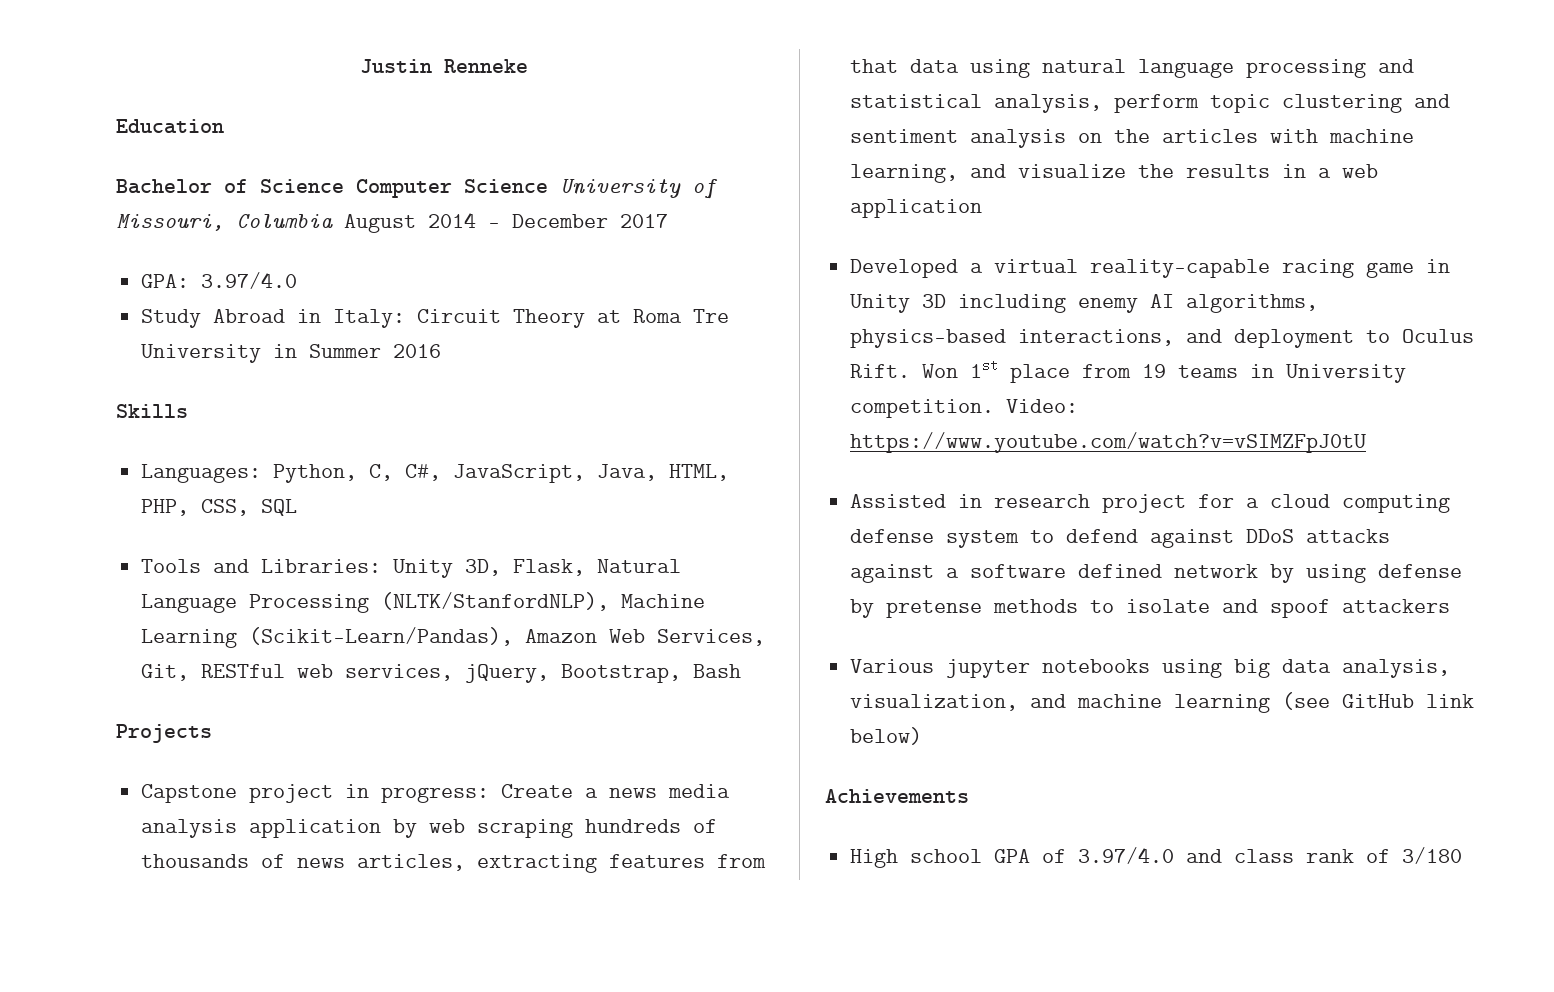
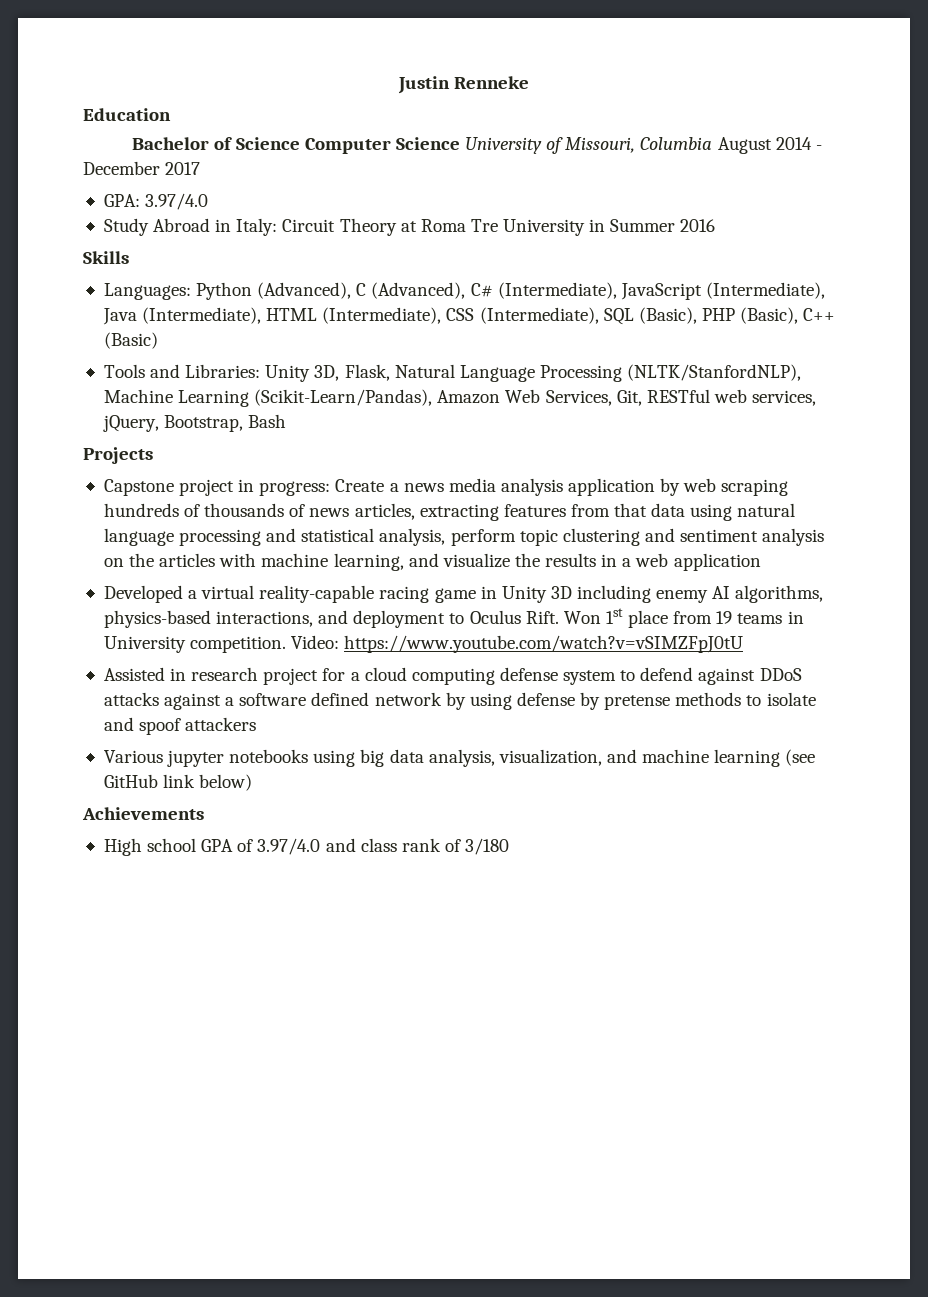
[273,464,730,483] [141,499,298,516] Python, C, C#, JavaScript, Java, HTML, PHP, CSS, SQL -> [196,282,825,300] [102,307,836,325] [103,332,158,349] Python (Advanced), C (Advanced), C# (Intermediate), JavaScript (Intermediate), Java (Intermediate), HTML (Intermediate), CSS (Intermediate), SQL (Basic), PHP (Basic), C++ (Basic)

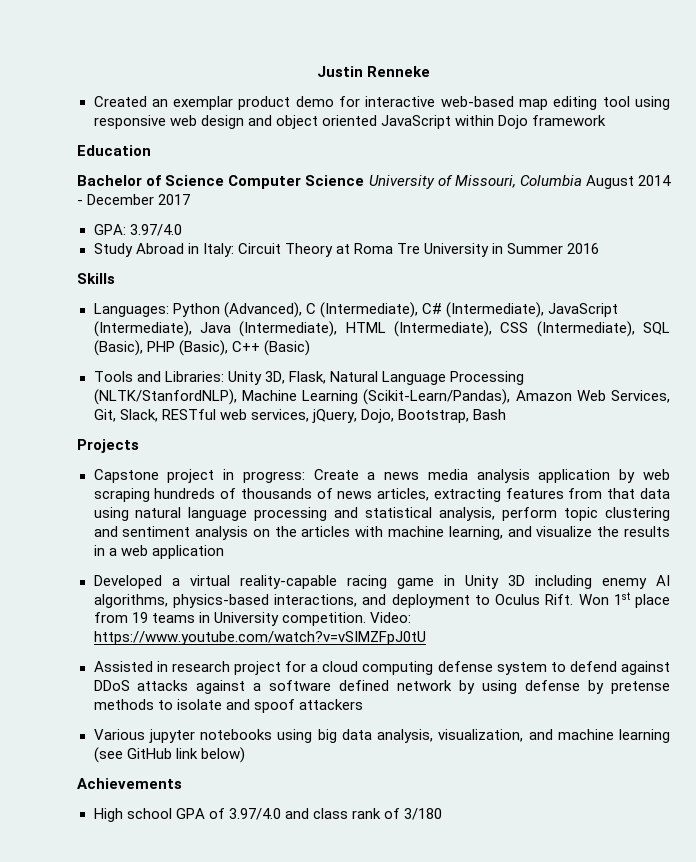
(530, 82) none -> [93,96,670,110] [93,115,606,129] // Created an exemplar product demo for interactive web-based map editing tool using responsive web design and object oriented JavaScript within Dojo framework
[371,282,466,299] (Advanced), -> [319,302,418,318] (Intermediate),
(642, 398) none -> [119,409,158,422] Slack,
(159, 423) none -> [360,409,394,423] Dojo,

